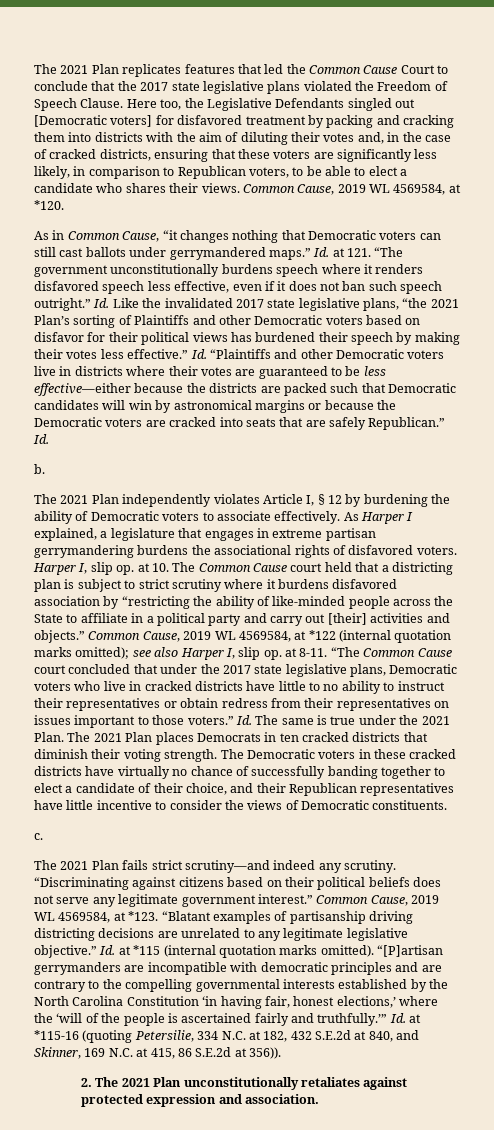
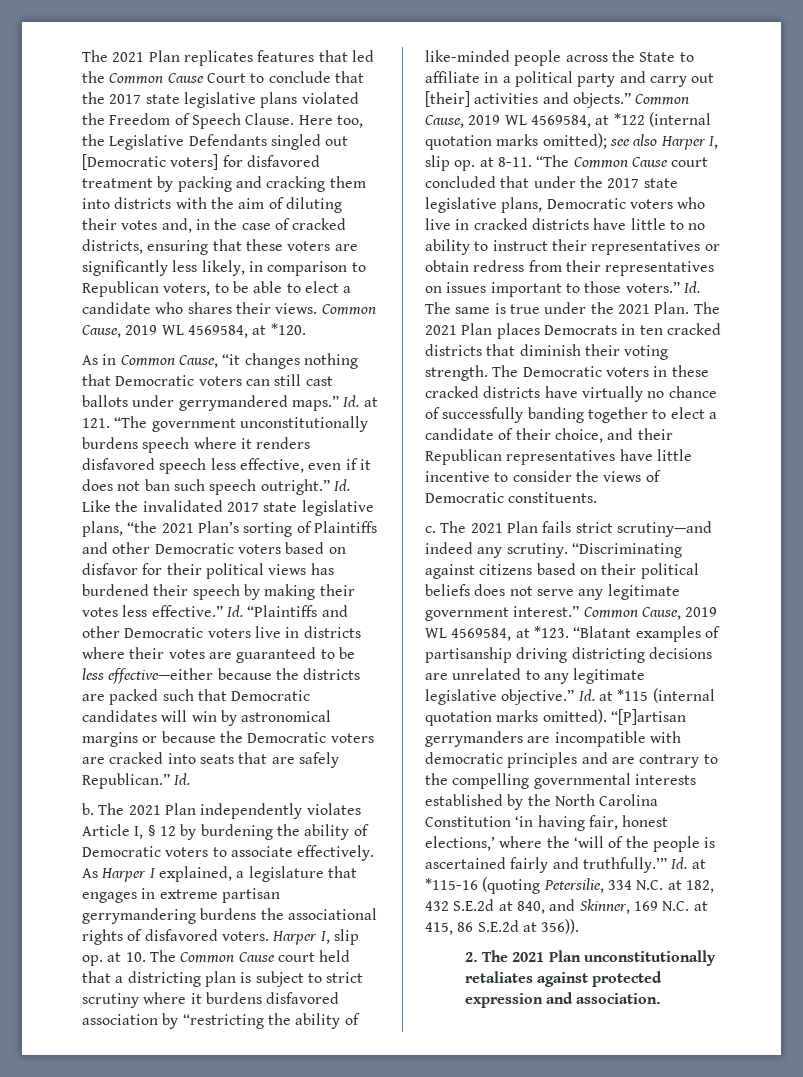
(45, 469) // -> (94, 809) none
(43, 836) // -> (436, 529) none

